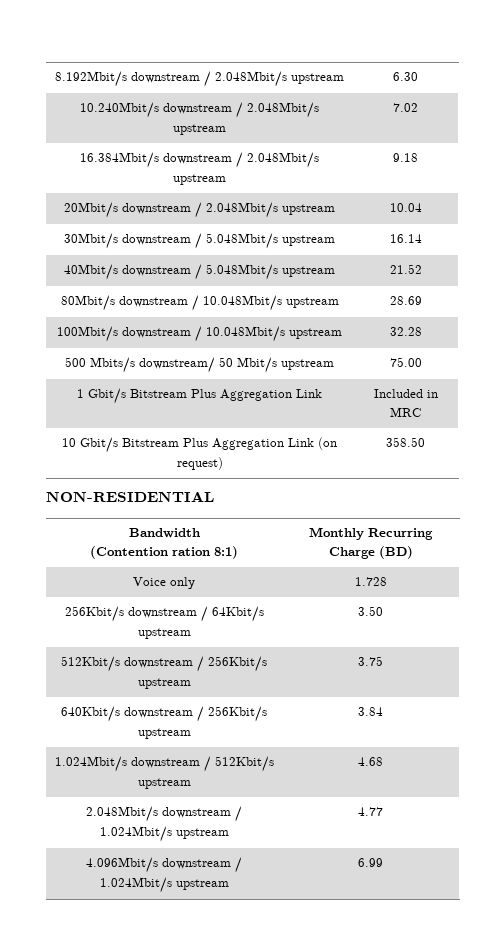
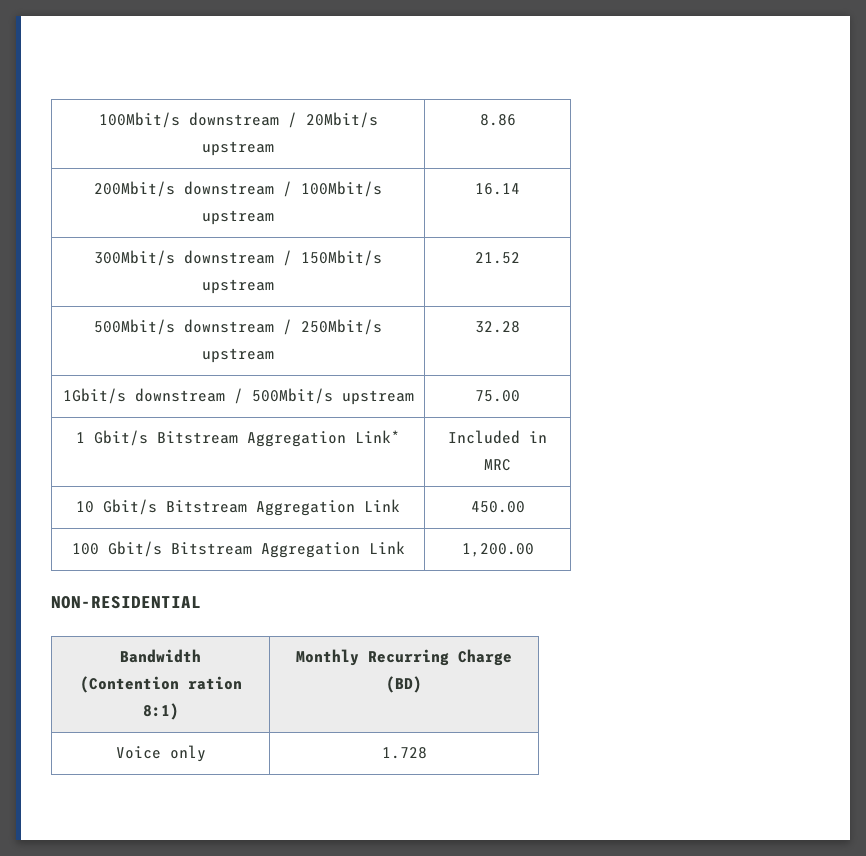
[55,71,344,87] [393,72,418,81] [80,102,319,118] [173,124,226,135] [393,103,418,112] [80,152,319,168] [173,174,226,185] [393,153,418,162] [64,202,335,218] [389,203,422,212] [64,233,278,249] 8.192Mbit/s downstream / 2.048Mbit/s upstream | 6.30 // 10.240Mbit/s downstream / 2.048Mbit/s upstream | 7.02 // 16.384Mbit/s downstream / 2.048Mbit/s upstream | 9.18 // 20Mbit/s downstream / 2.048Mbit/s upstream | 10.04 // 30Mbit/s downstream / 5.048Mbit/s -> [98,112,378,128] [202,141,274,156] [479,114,516,126] [94,181,382,197] 100Mbit/s downstream / 20Mbit/s upstream | 8.86 // 200Mbit/s downstream / 100Mbit/s
[64,264,278,280] 40Mbit/s downstream / 5.048Mbit/s -> [94,250,382,266] 300Mbit/s downstream / 150Mbit/s
[60,295,339,311] [389,296,422,305] [57,326,342,342] [389,327,422,336] [65,357,277,373] 80Mbit/s downstream / 10.048Mbit/s upstream | 28.69 // 100Mbit/s downstream / 10.048Mbit/s upstream | 32.28 // 500 Mbits/s downstream/ 50 Mbit/s -> [94,319,382,335] [202,348,274,363] [475,321,520,333] [62,388,333,404] 500Mbit/s downstream / 250Mbit/s upstream | 32.28 // 1Gbit/s downstream / 500Mbit/s
[191,389,322,401] Plus Aggregation Link -> [247,430,400,447] Aggregation Link*
[183,437,337,450] [176,457,223,470] [386,437,425,447] Plus Aggregation Link (on request) | 358.50 -> [256,499,400,516] [470,501,525,513] [71,541,405,558] [461,543,534,557] Aggregation Link | 450.00 // 100 Gbit/s Bitstream Aggregation Link | 1,200.00
[64,606,264,622] [137,628,191,639] [358,606,383,616] [61,656,267,672] [137,678,191,689] [358,656,383,666] [61,706,267,722] [137,728,191,739] [358,707,383,716] [54,756,274,772] [137,778,191,789] [358,757,383,766] [86,806,242,822] [99,826,229,842] [358,807,383,816] [86,857,242,873] [99,877,229,893] [358,858,383,867] // 256Kbit/s downstream / 64Kbit/s upstream | 3.50 // 512Kbit/s downstream / 256Kbit/s upstream | 3.75 // 640Kbit/s downstream / 256Kbit/s upstream | 3.84 // 1.024Mbit/s downstream / 512Kbit/s upstream | 4.68 // 2.048Mbit/s downstream / 1.024Mbit/s upstream | 4.77 // 4.096Mbit/s downstream / 1.024Mbit/s upstream | 6.99 -> (427, 753) none

